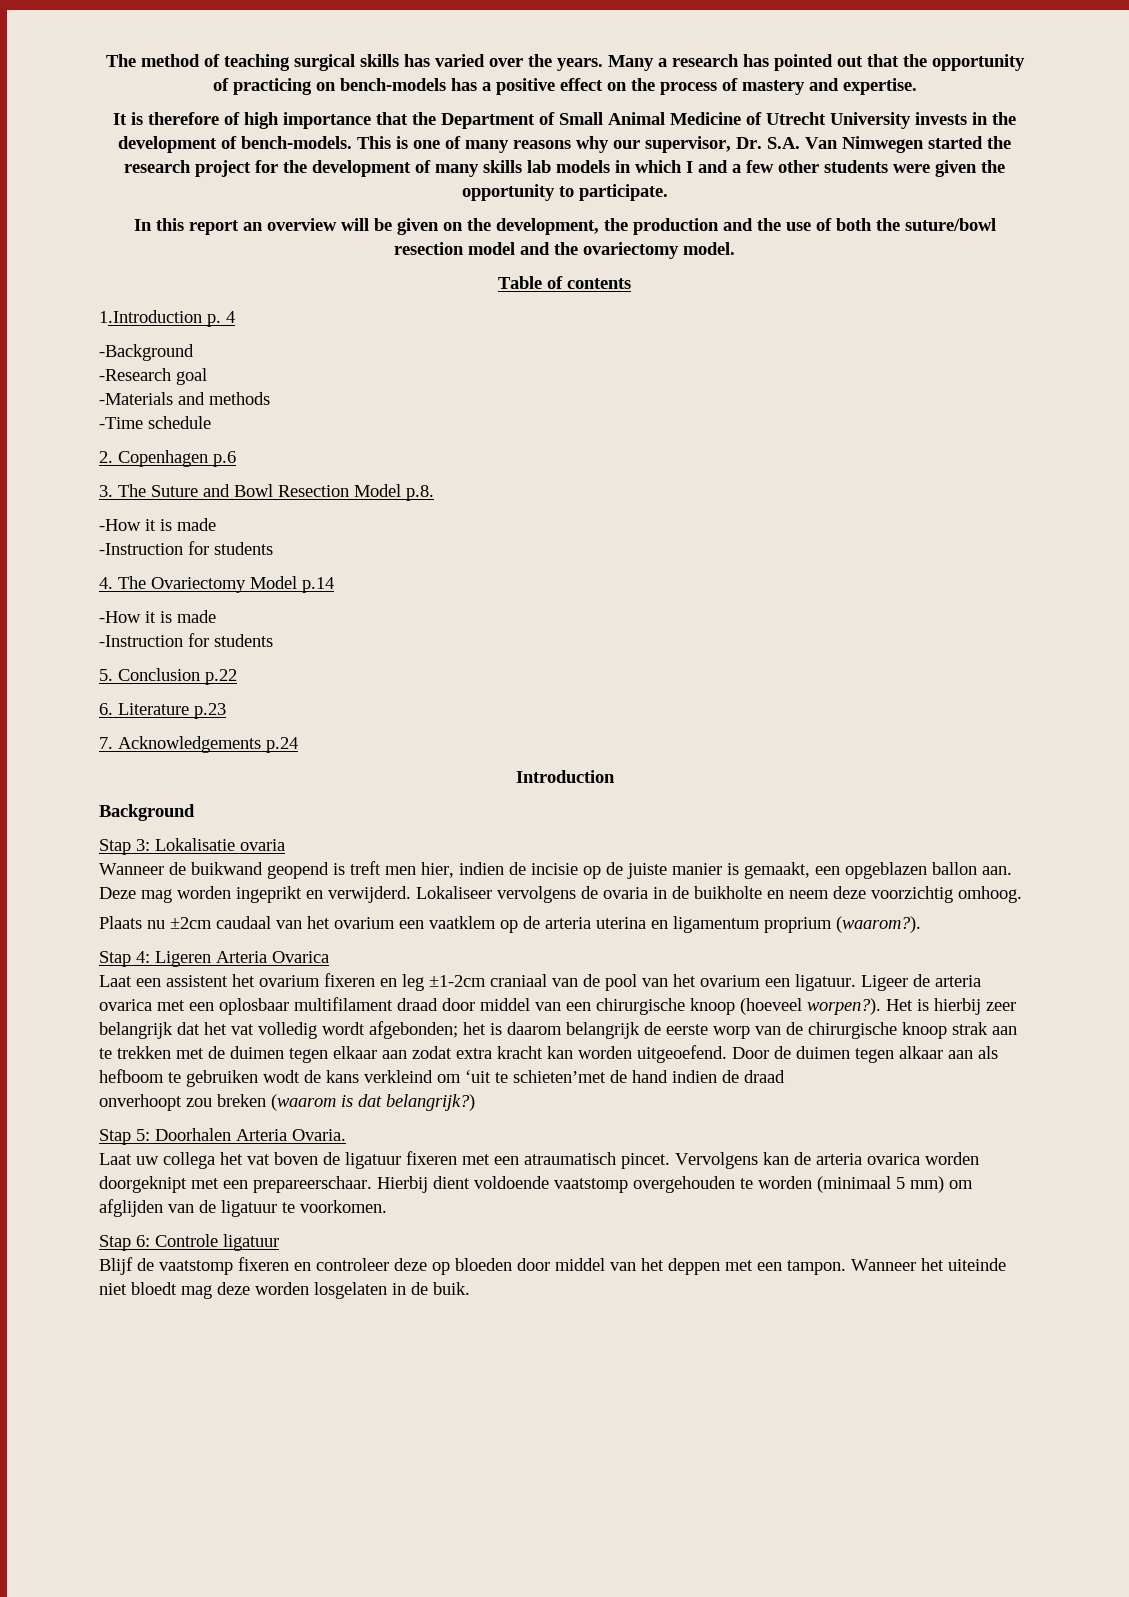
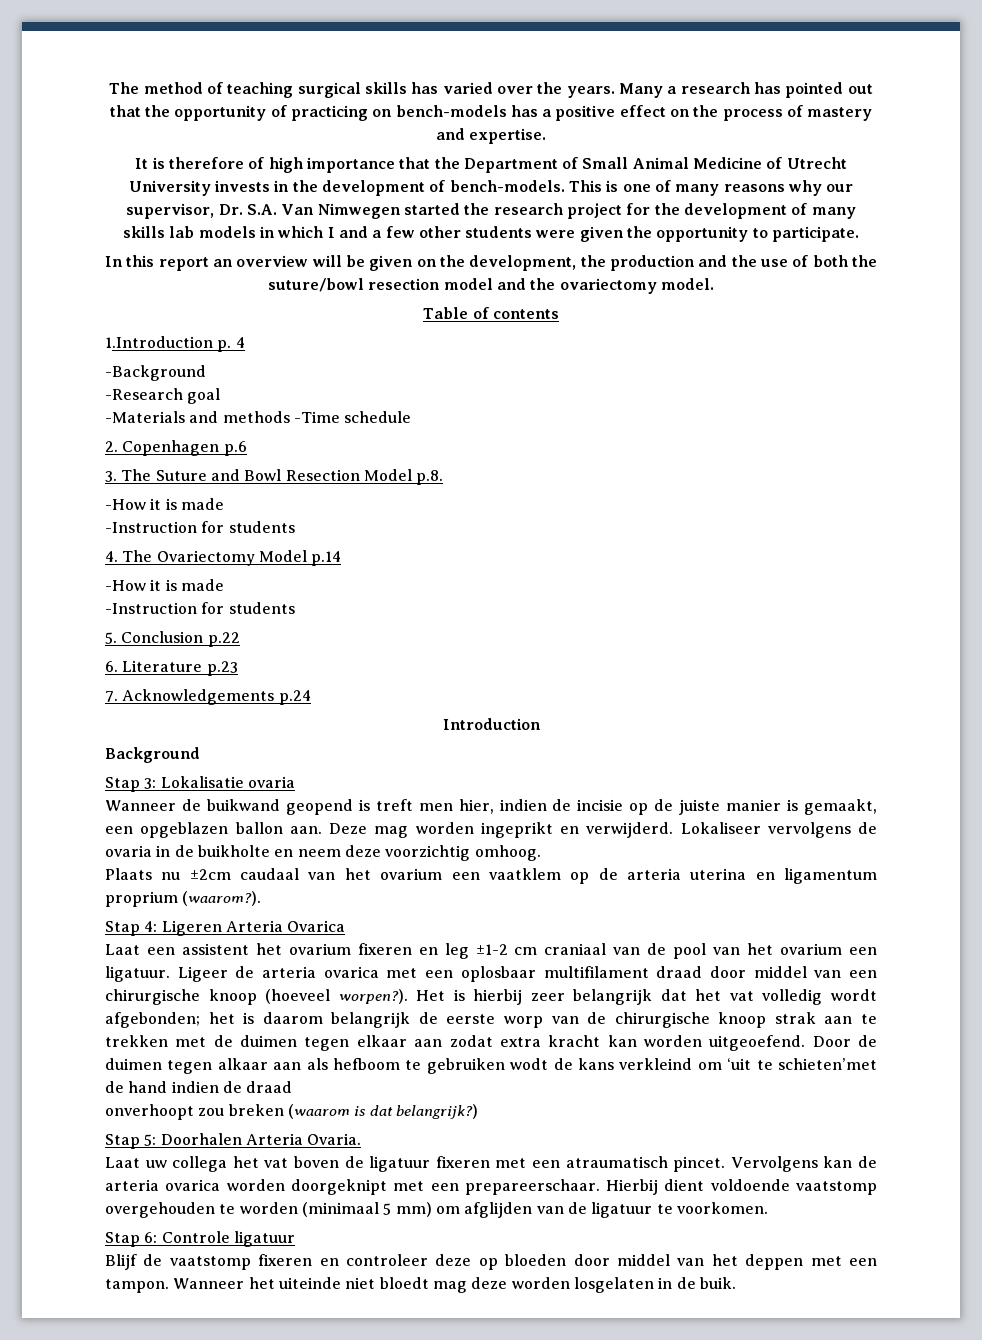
(270, 398) // -> (290, 417) none
[429,975,486,987] ±1-2cm -> [475,944,538,955] ±1-2 cm

